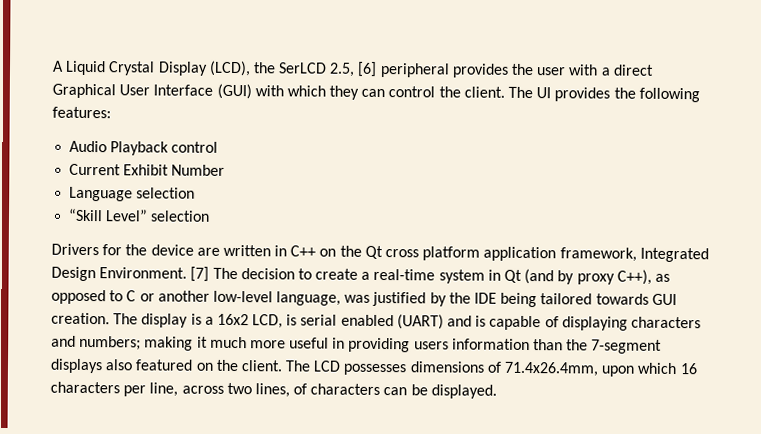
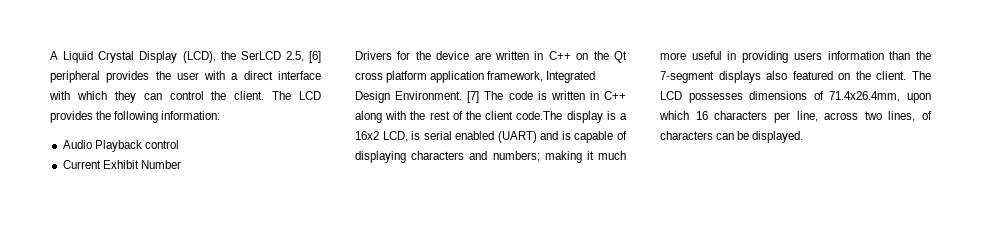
[52,83,252,100] Graphical User Interface (GUI) -> [277,71,321,80] interface
[536,87,552,99] UI -> [299,91,321,100] LCD
[52,106,111,119] features: -> [161,111,221,120] information:
[69,186,196,202] [68,208,211,222] // Language selection // “Skill Level” selection -> (181, 164) none
[240,268,670,285] [51,289,677,308] [51,312,139,325] decision to create a real-time system in Qt (and by proxy C++), as opposed to C or another low-level language, was justified by the IDE being tailored towards GUI creation. The -> [508,91,626,100] [355,111,563,123] code is written in C++ along with the rest of the client code.The

